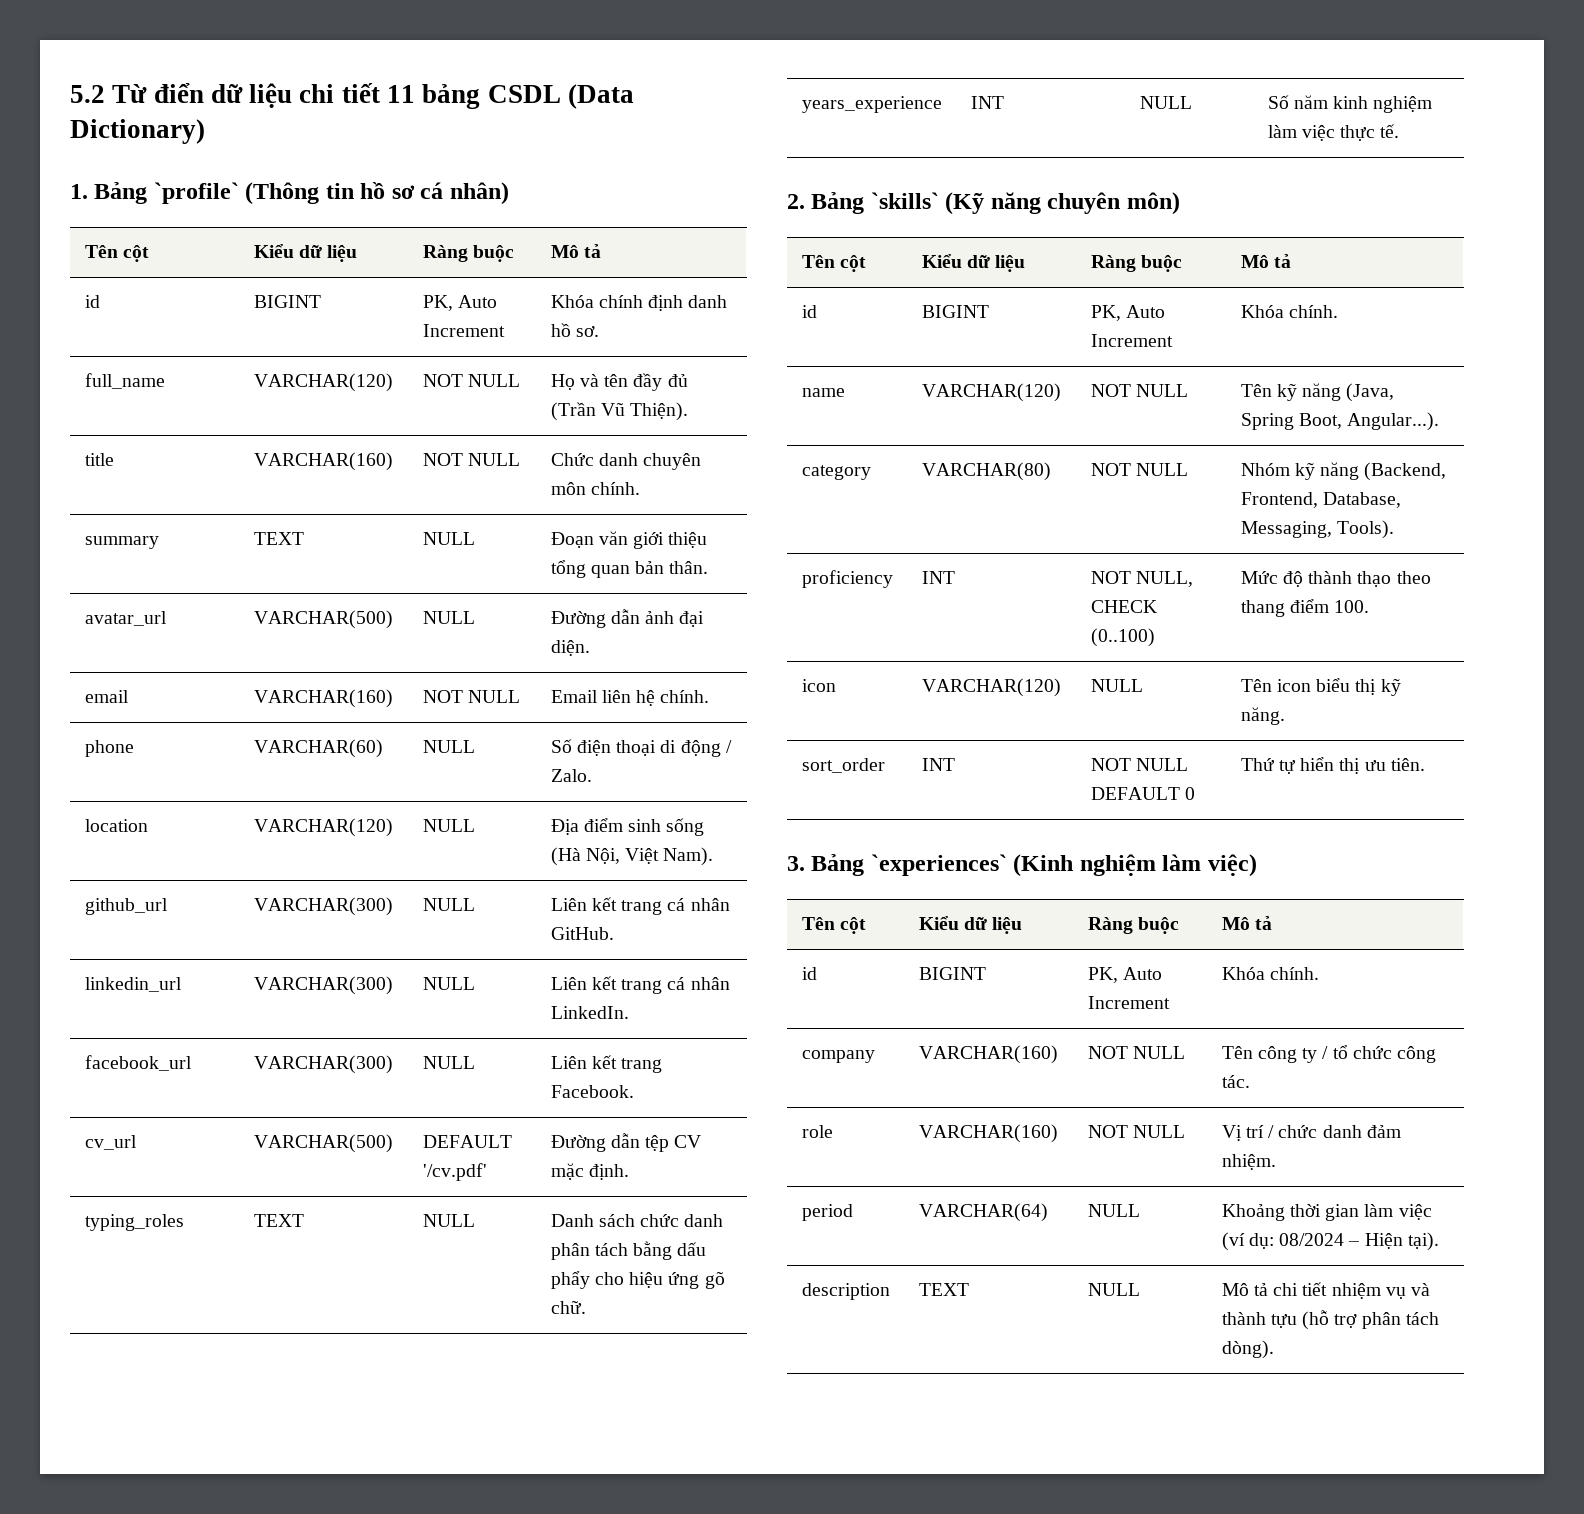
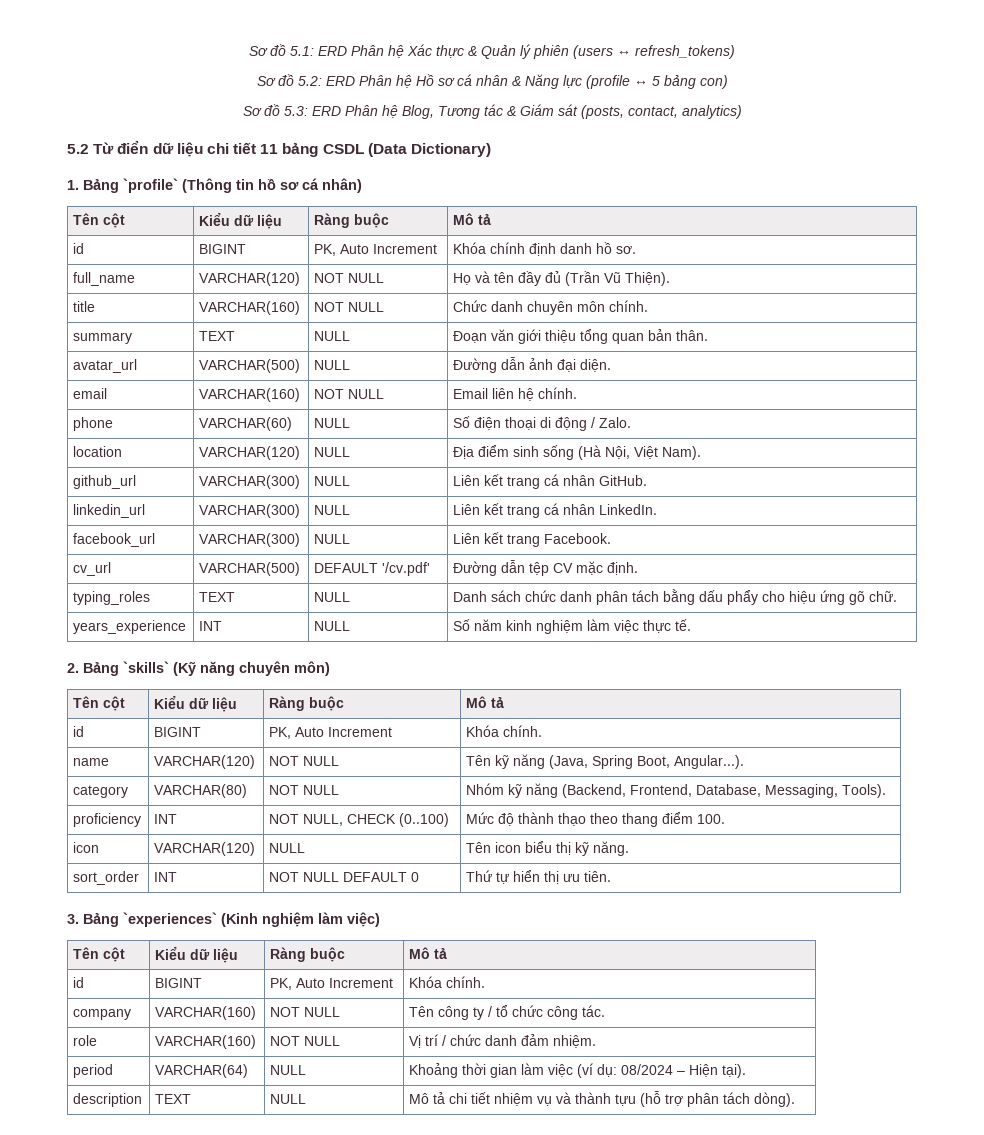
(70, 94) none -> [249,44,735,59] [256,74,728,89] [242,104,742,119] Sơ đồ 5.1: ERD Phân hệ Xác thực & Quản lý phiên (users ↔ refresh_tokens) // Sơ đồ 5.2: ERD Phân hệ Hồ sơ cá nhân & Năng lực (profile ↔ 5 bảng con) // Sơ đồ 5.3: ERD Phân hệ Blog, Tương tác & Giám sát (posts, contact, analytics) //

